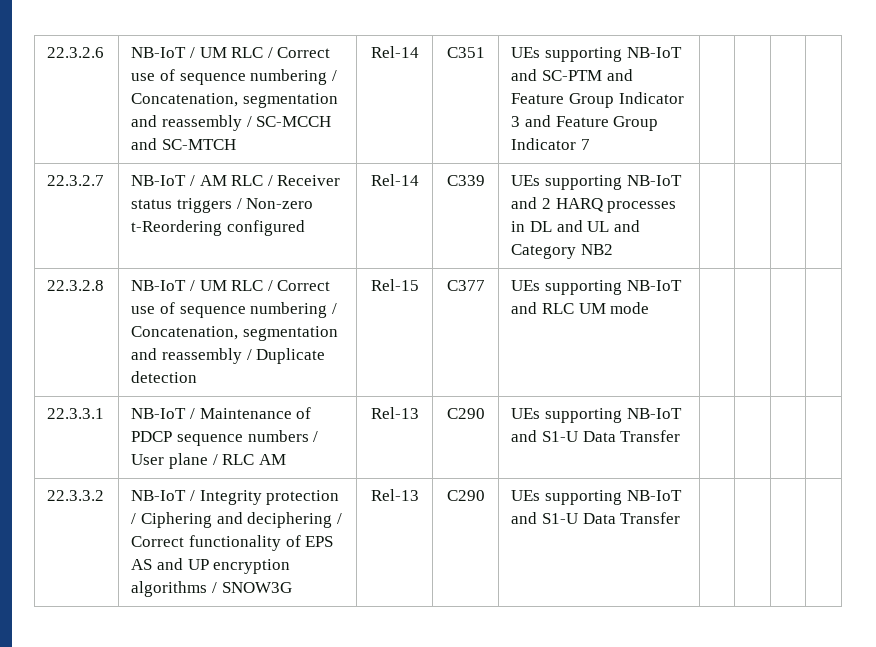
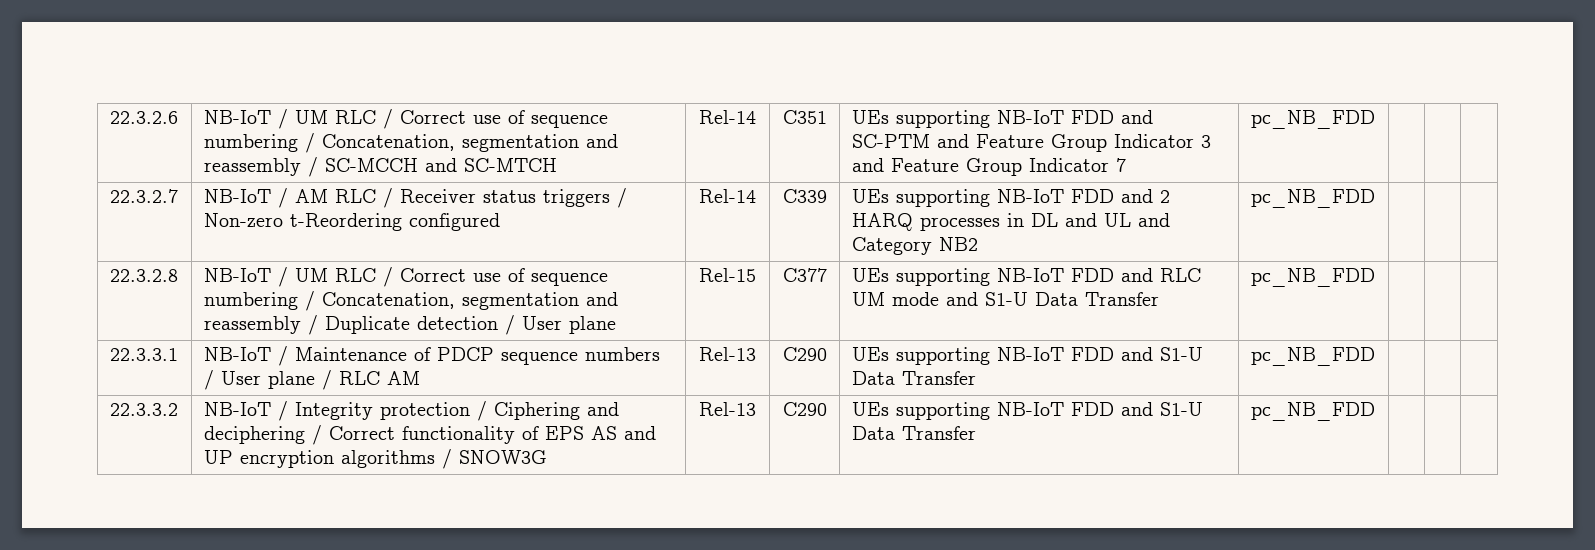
(682, 52) none -> [1070,110,1114,124] FDD
(591, 144) none -> [1250,110,1375,129] pc_NB_FDD
(682, 180) none -> [1070,189,1114,203] FDD
(614, 249) none -> [1250,189,1375,208] pc_NB_FDD
(198, 377) none -> [504,315,616,335] / User plane
(682, 285) none -> [1070,268,1114,282] FDD
(650, 308) | -> [945,292,1159,306] [1250,268,1375,287] and S1-U Data Transfer | pc_NB_FDD
[511,430,681,442] and S1-U Data Transfer | -> [1070,347,1203,361] [851,371,976,385] [1250,347,1375,366] FDD and S1-U Data Transfer | pc_NB_FDD
[511,512,681,524] and S1-U Data Transfer | -> [1070,402,1203,416] [851,426,976,440] [1250,402,1375,421] FDD and S1-U Data Transfer | pc_NB_FDD

